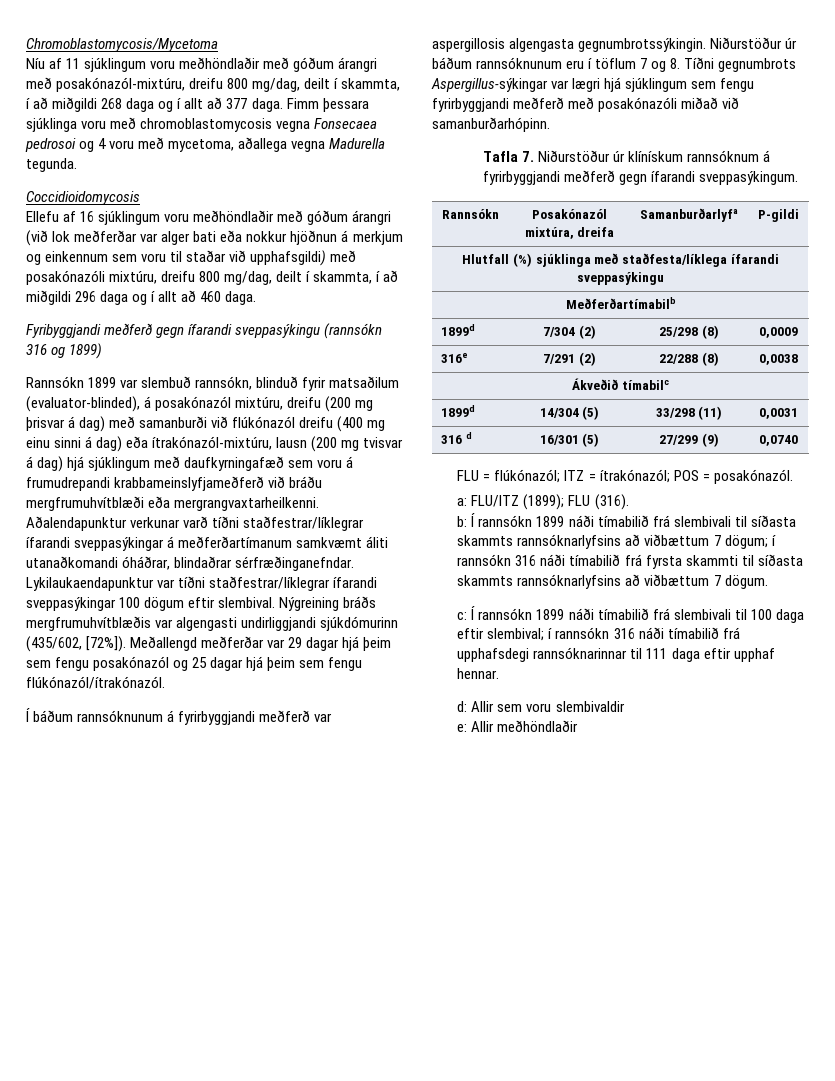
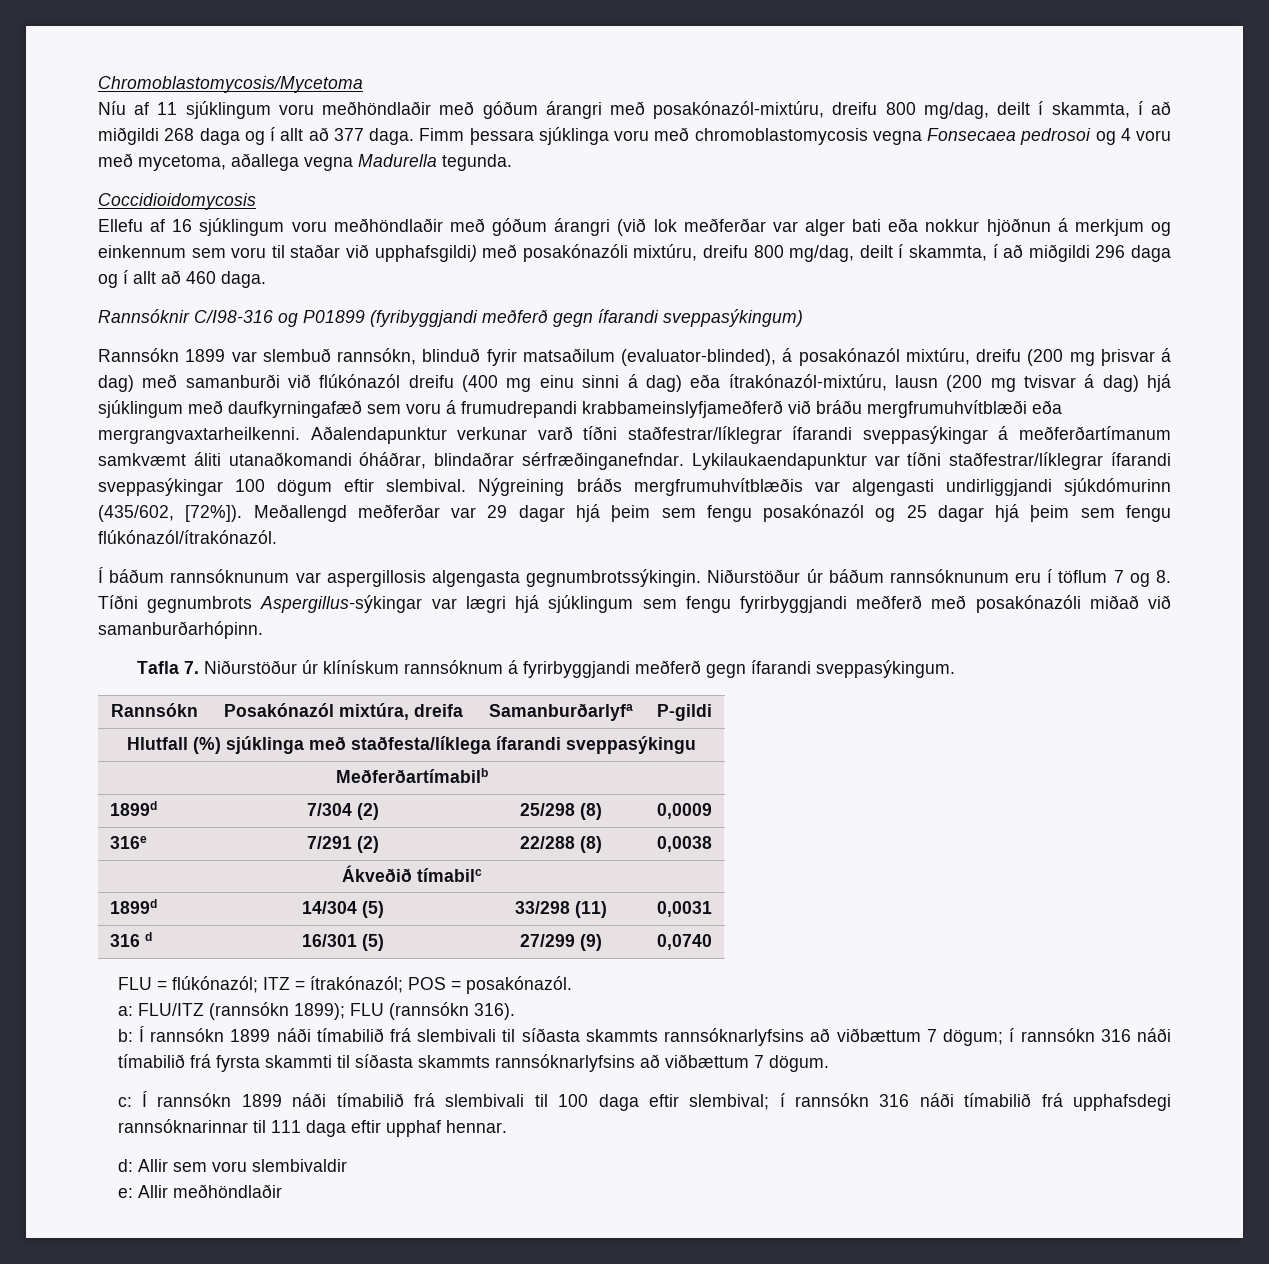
[26,323,383,339] [26,343,103,359] Fyribyggjandi meðferð gegn ífarandi sveppasýkingu (rannsókn 316 og 1899) -> [98,309,803,327] Rannsóknir C/I98-316 og P01899 (fyribyggjandi meðferð gegn ífarandi sveppasýkingum)
[167,710,311,725] á fyrirbyggjandi meðferð -> (290, 576) none
[523,494,629,510] (1899); FLU (316). -> [208,1002,515,1020] (rannsókn 1899); FLU (rannsókn 316).

